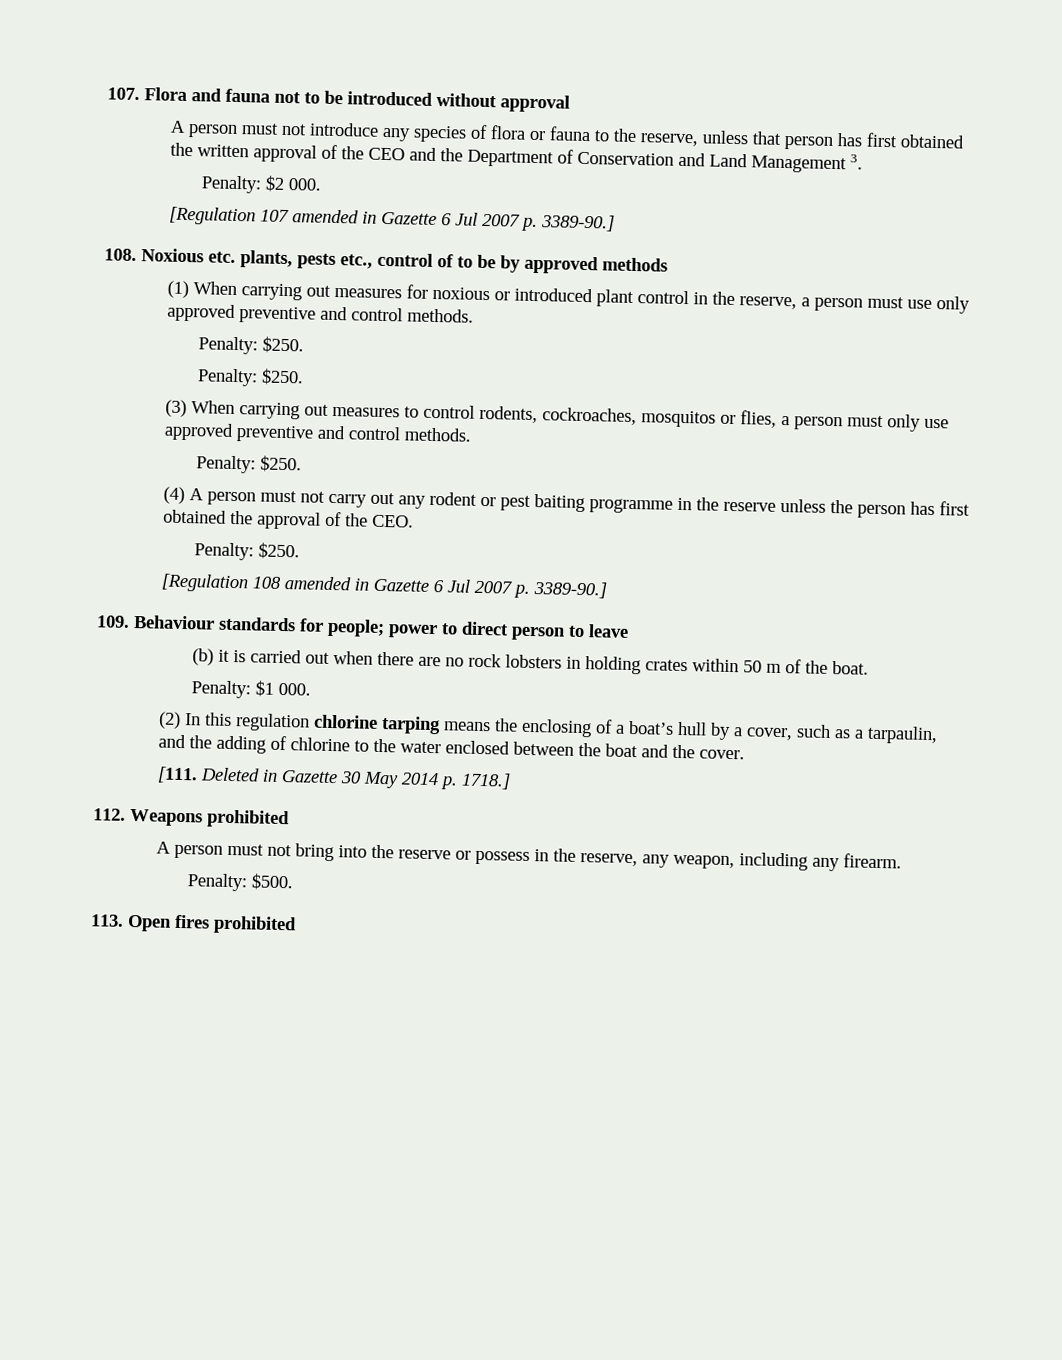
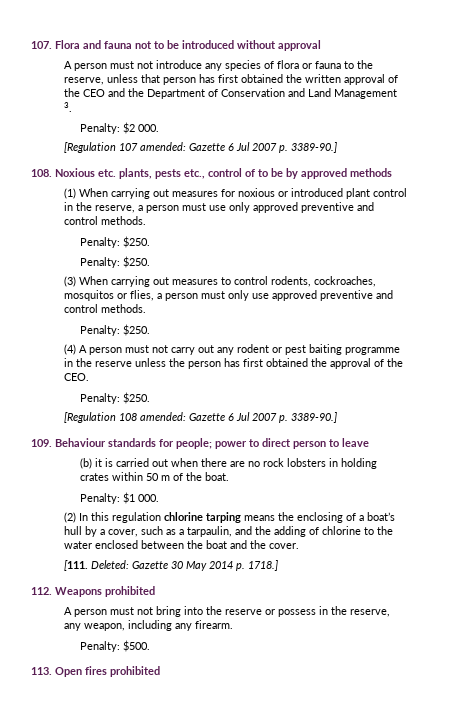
[291,209,377,224] amended in -> [139,142,186,151] amended:
[283,576,369,591] amended in -> [139,412,186,421] amended:
[199,767,278,782] Deleted in -> [90,560,129,569] Deleted:

